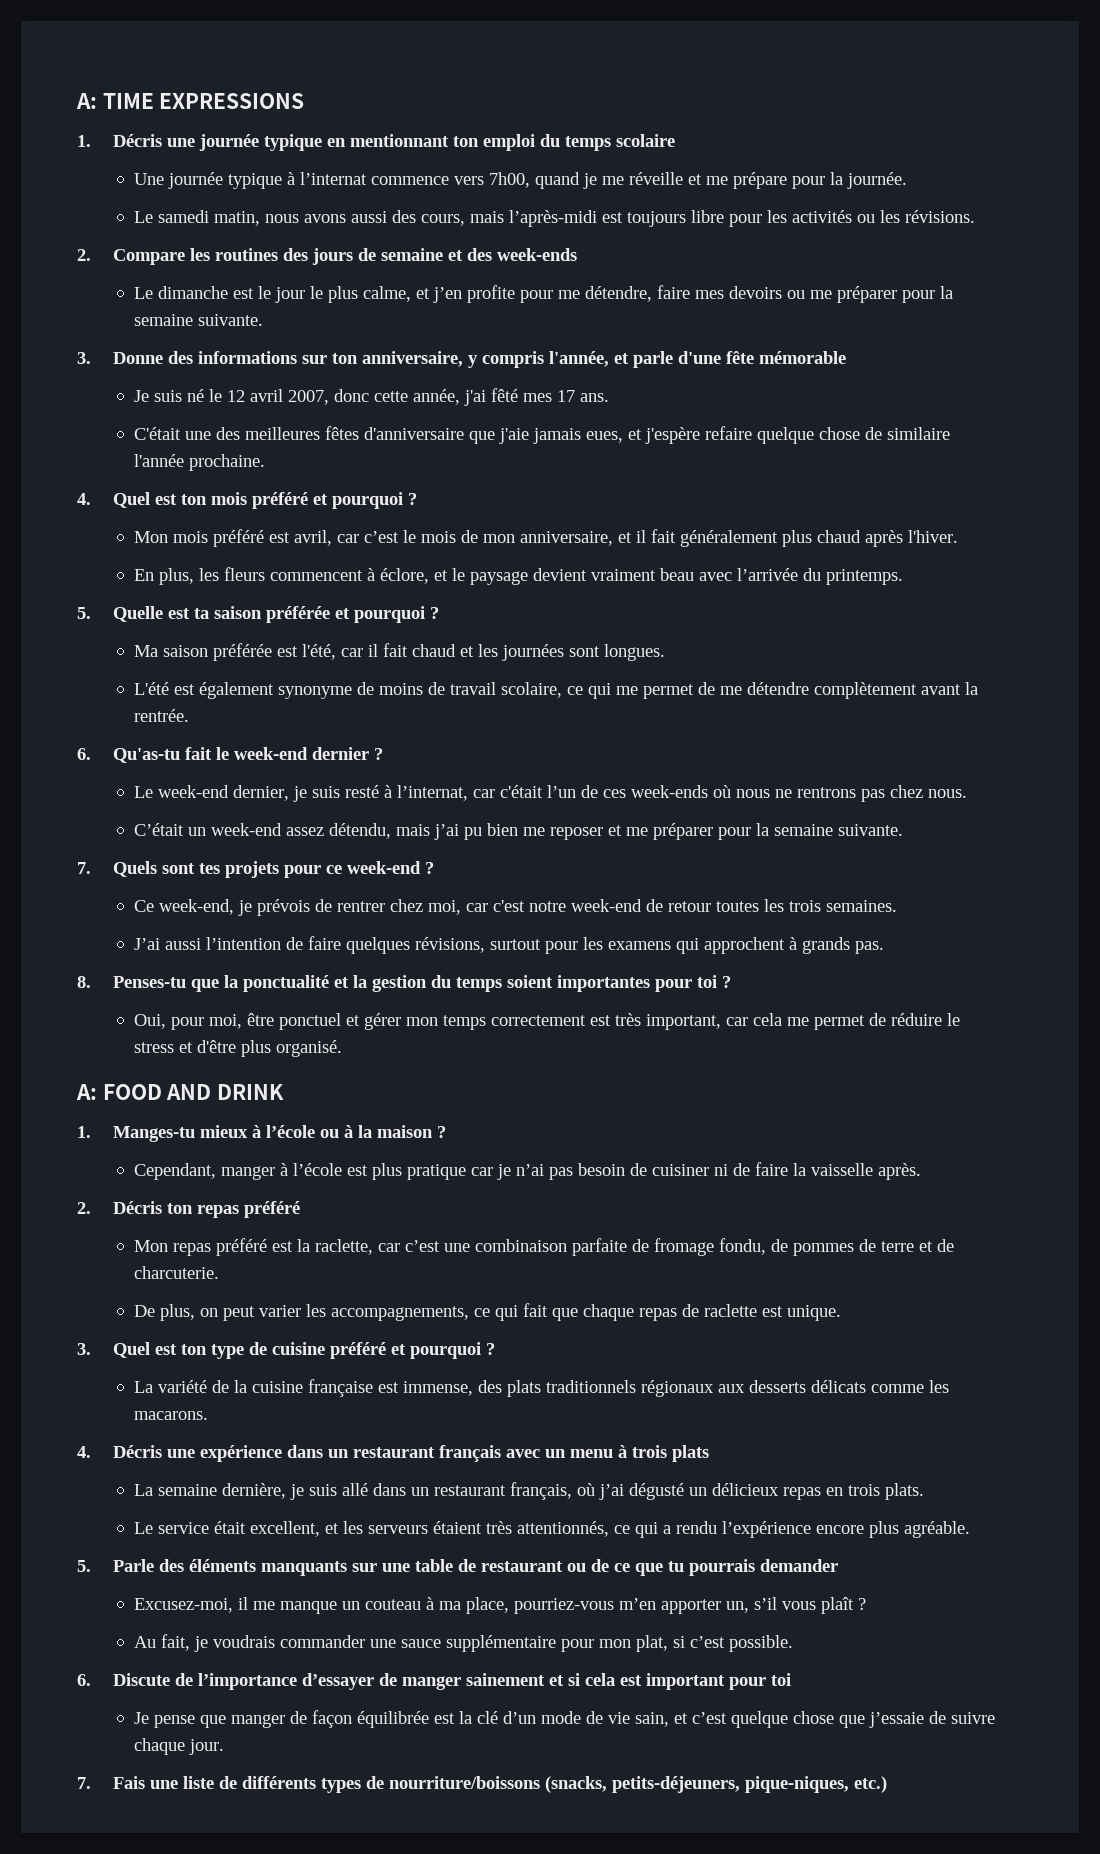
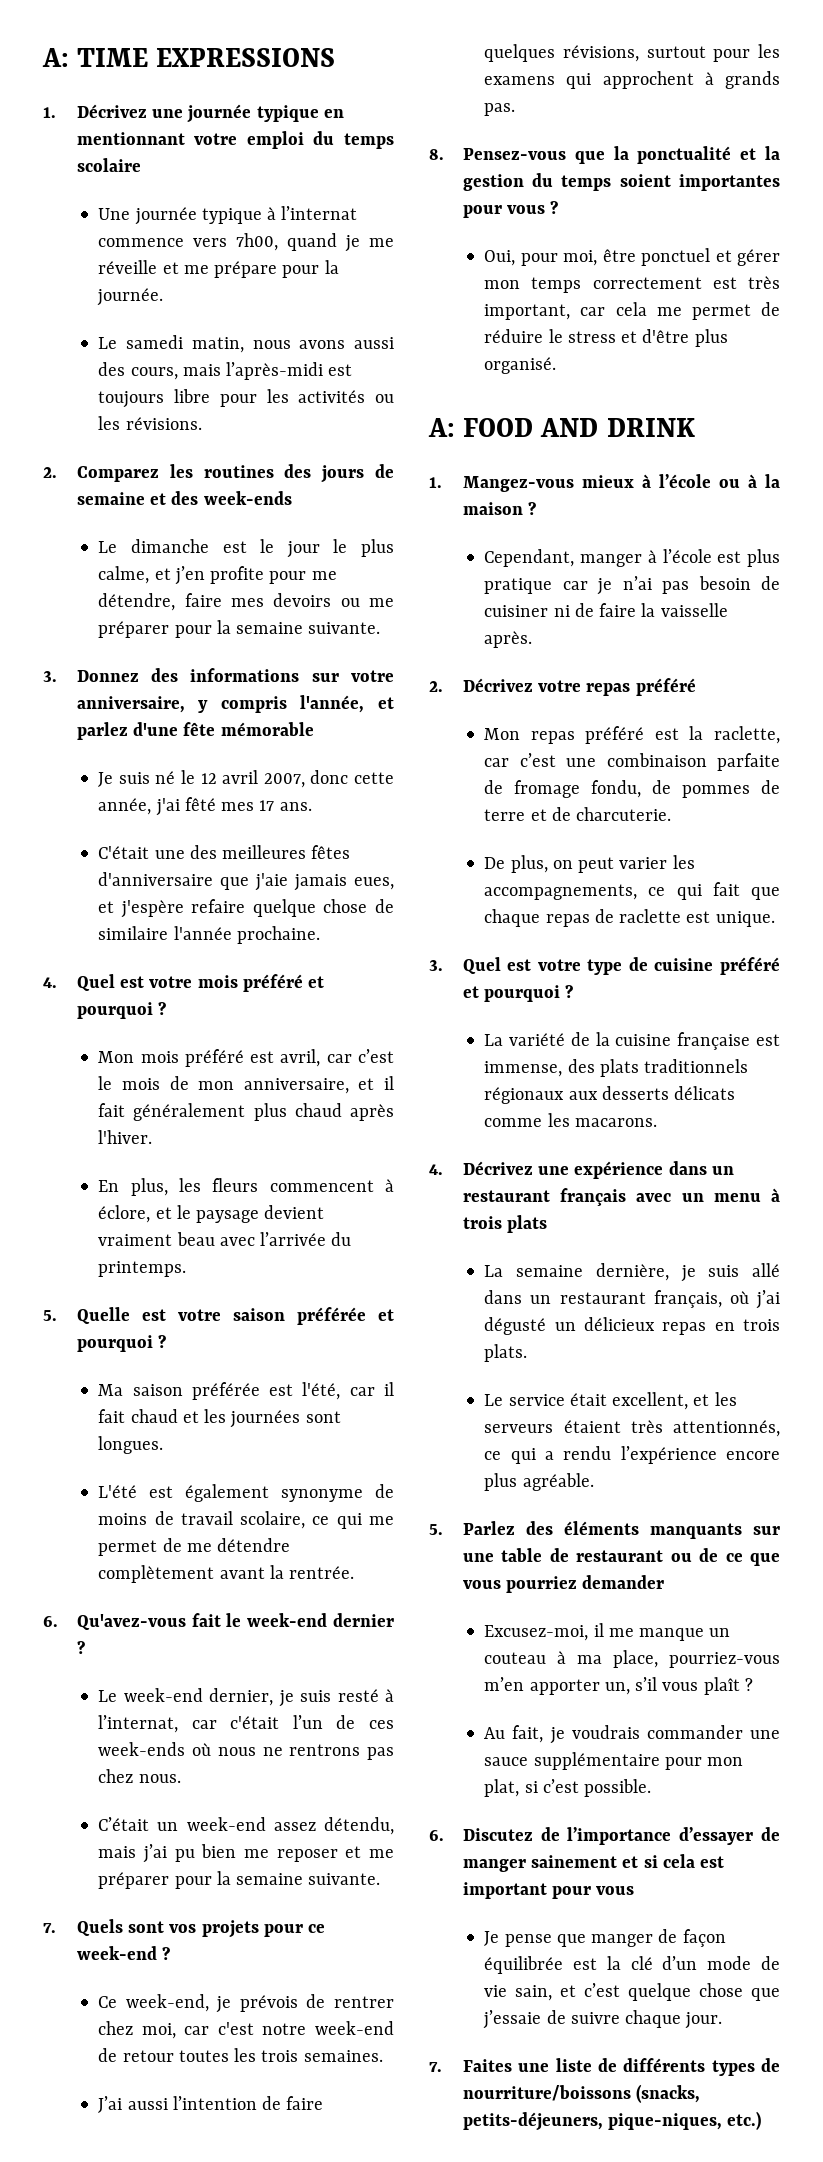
[113,134,163,147] Décris -> [76,104,147,118] Décrivez
[453,136,480,147] ton -> [194,133,238,145] votre
[113,249,186,265] Compare -> [76,466,159,482] Comparez
[113,352,164,364] Donne -> [76,670,139,682] Donnez
[332,353,359,364] ton -> [351,670,395,682] votre
[633,351,674,368] parle -> [76,722,128,740] parlez
[181,494,208,505] ton -> [149,976,193,988] votre
[194,608,210,619] ta -> [177,1309,221,1321] votre
[113,748,181,763] Qu'as-tu -> [76,1614,186,1630] Qu'avez-vous
[199,863,221,874] tes -> [169,1924,197,1933] vos
[113,976,187,988] Penses-tu -> [462,148,566,160] Pensez-vous
[697,975,718,988] toi -> [507,205,546,214] vous
[113,1126,196,1142] Manges-tu -> [462,476,574,492] Mangez-vous
[113,1201,194,1214] Décris ton -> [462,678,582,692] Décrivez votre
[181,1344,208,1355] ton -> [537,959,581,971] votre
[113,1445,163,1458] Décris -> [462,1161,533,1175] Décrivez
[113,1559,155,1572] Parle -> [462,1521,515,1535] Parlez
[668,1559,756,1576] tu pourrais -> [462,1576,578,1593] vous pourriez
[113,1673,171,1686] Discute -> [462,1828,533,1841] Discutez
[771,1673,792,1686] toi -> [596,1886,635,1895] vous
[113,1776,146,1789] Fais -> [462,2059,512,2072] Faites

